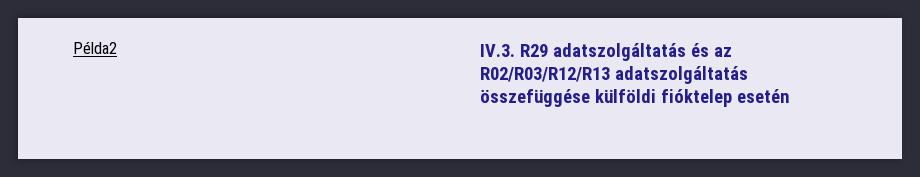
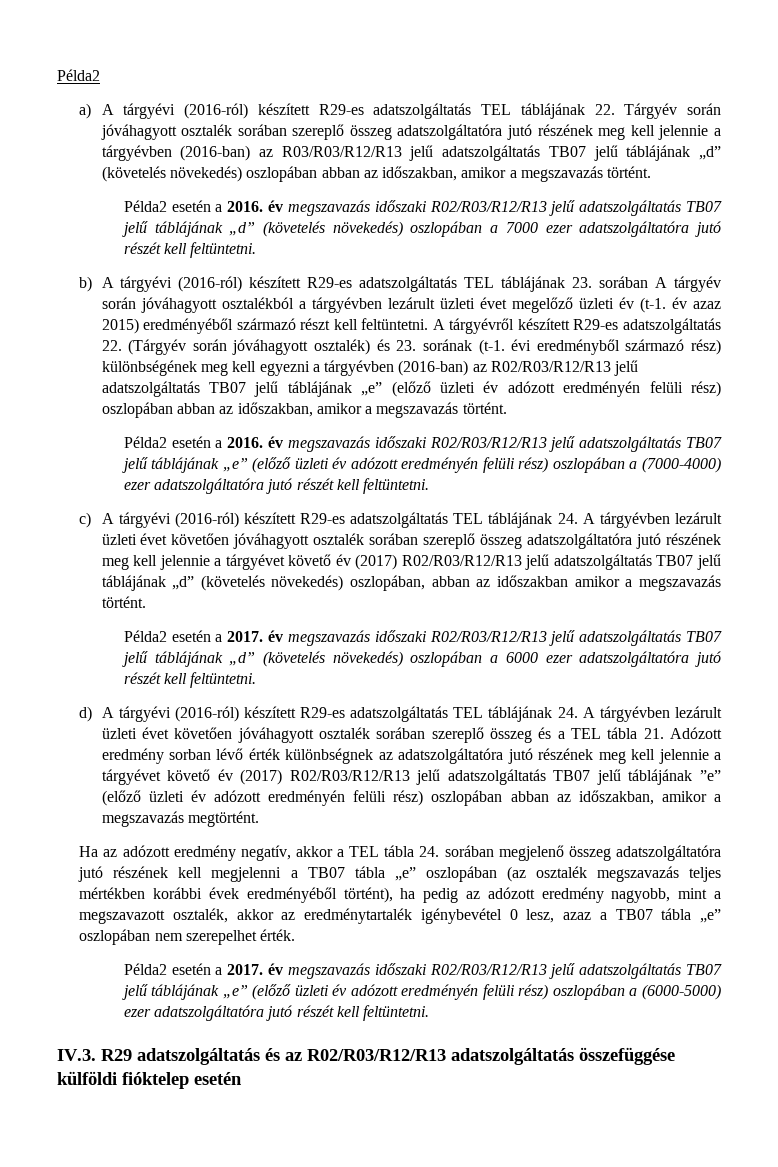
[73,41,117,54] Példa2 -> [57,69,100,81] [79,103,722,119] [100,124,721,140] [101,145,722,161] [101,166,652,182] [123,200,722,216] [121,221,722,237] [123,242,257,258] [79,276,721,292] [101,297,721,313] [101,318,721,334] [101,339,722,355] [101,360,639,376] [101,381,722,397] [101,402,507,418] [123,436,722,452] [121,457,721,473] [123,478,430,494] [79,512,722,528] [101,533,721,549] [101,554,721,570] [101,575,722,591] [101,596,146,608] [123,630,722,646] [121,651,722,667] [123,672,257,688] [79,706,722,722] [101,727,723,743] [101,748,721,764] [101,769,721,785] [101,790,722,806] [101,811,259,827] [79,845,721,861] [78,866,721,882] [79,887,722,903] [79,908,721,924] [79,929,296,945] [123,963,722,979] [121,984,721,1000] [123,1005,430,1021] Példa2 // a) A tárgyévi (2016-ról) készített R29-es adatszolgáltatás TEL táblájának 22. Tárgyév során jóváhagyott osztalék sorában szereplő összeg adatszolgáltatóra jutó részének meg kell jelennie a tárgyévben (2016-ban) az R03/R03/R12/R13 jelű adatszolgáltatás TB07 jelű táblájának „d” (követelés növekedés) oszlopában abban az időszakban, amikor a megszavazás történt. // Példa2 esetén a 2016. év megszavazás időszaki R02/R03/R12/R13 jelű adatszolgáltatás TB07 jelű táblájának „d” (követelés növekedés) oszlopában a 7000 ezer adatszolgáltatóra jutó részét kell feltüntetni. // b) A tárgyévi (2016-ról) készített R29-es adatszolgáltatás TEL táblájának 23. sorában A tárgyév során jóváhagyott osztalékból a tárgyévben lezárult üzleti évet megelőző üzleti év (t-1. év azaz 2015) eredményéből származó részt kell feltüntetni. A tárgyévről készített R29-es adatszolgáltatás 22. (Tárgyév során jóváhagyott osztalék) és 23. sorának (t-1. évi eredményből származó rész) különbségének meg kell egyezni a tárgyévben (2016-ban) az R02/R03/R12/R13 jelű adatszolgáltatás TB07 jelű táblájának „e” (előző üzleti év adózott eredményén felüli rész) oszlopában abban az időszakban, amikor a megszavazás történt. // Példa2 esetén a 2016. év megszavazás időszaki R02/R03/R12/R13 jelű adatszolgáltatás TB07 jelű táblájának „e” (előző üzleti év adózott eredményén felüli rész) oszlopában a (7000-4000) ezer adatszolgáltatóra jutó részét kell feltüntetni. // c) A tárgyévi (2016-ról) készített R29-es adatszolgáltatás TEL táblájának 24. A tárgyévben lezárult üzleti évet követően jóváhagyott osztalék sorában szereplő összeg adatszolgáltatóra jutó részének meg kell jelennie a tárgyévet követő év (2017) R02/R03/R12/R13 jelű adatszolgáltatás TB07 jelű táblájának „d” (követelés növekedés) oszlopában, abban az időszakban amikor a megszavazás történt. // Példa2 esetén a 2017. év megszavazás időszaki R02/R03/R12/R13 jelű adatszolgáltatás TB07 jelű táblájának „d” (követelés növekedés) oszlopában a 6000 ezer adatszolgáltatóra jutó részét kell feltüntetni. // d) A tárgyévi (2016-ról) készített R29-es adatszolgáltatás TEL táblájának 24. A tárgyévben lezárult üzleti évet követően jóváhagyott osztalék sorában szereplő összeg és a TEL tábla 21. Adózott eredmény sorban lévő érték különbségnek az adatszolgáltatóra jutó részének meg kell jelennie a tárgyévet követő év (2017) R02/R03/R12/R13 jelű adatszolgáltatás TB07 jelű táblájának ”e” (előző üzleti év adózott eredményén felüli rész) oszlopában abban az időszakban, amikor a megszavazás megtörtént. // Ha az adózott eredmény negatív, akkor a TEL tábla 24. sorában megjelenő összeg adatszolgáltatóra jutó részének kell megjelenni a TB07 tábla „e” oszlopában (az osztalék megszavazás teljes mértékben korábbi évek eredményéből történt), ha pedig az adózott eredmény nagyobb, mint a megszavazott osztalék, akkor az eredménytartalék igénybevétel 0 lesz, azaz a TB07 tábla „e” oszlopában nem szerepelhet érték. // Példa2 esetén a 2017. év megszavazás időszaki R02/R03/R12/R13 jelű adatszolgáltatás TB07 jelű táblájának „e” (előző üzleti év adózott eredményén felüli rész) oszlopában a (6000-5000) ezer adatszolgáltatóra jutó részét kell feltüntetni.

